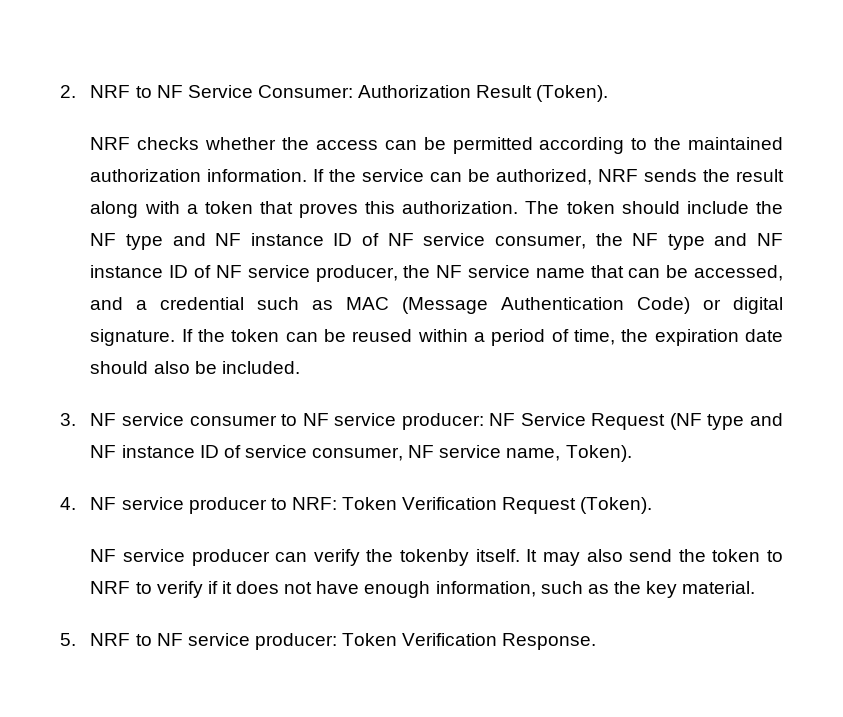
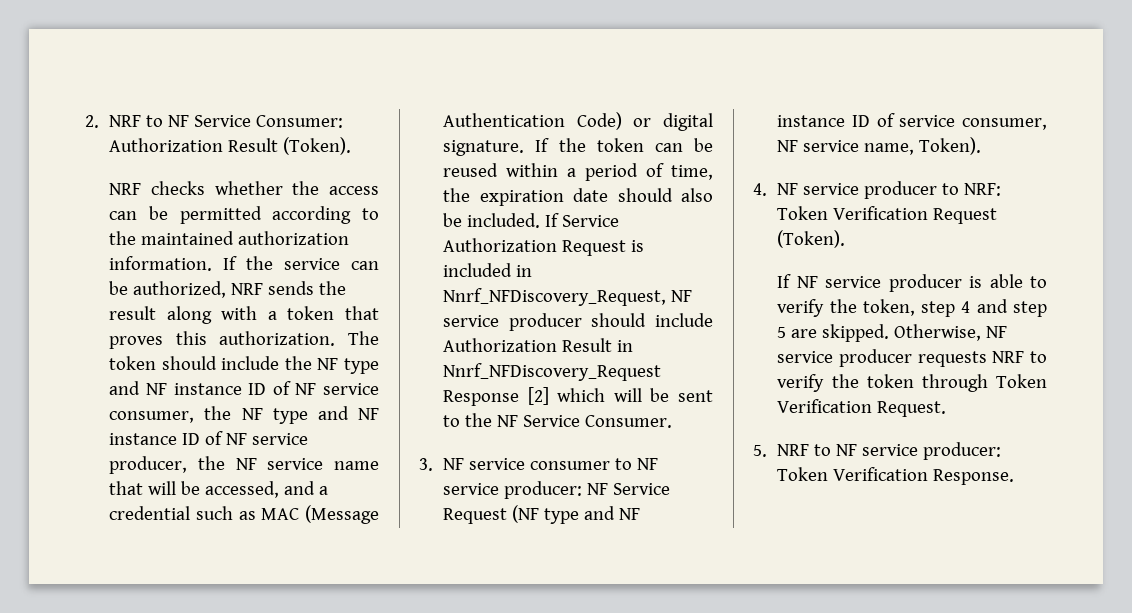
[628,268,661,278] can -> [148,481,177,495] will
(300, 367) none -> [545,213,620,227] [443,238,645,256] [443,263,533,277] [443,288,693,306] [443,313,713,331] [443,338,634,352] [443,363,662,381] [443,387,713,406] [443,413,673,428] If Service Authorization Request is included in Nnrf_NFDiscovery_Request, NF service producer should include Authorization Result in Nnrf_NFDiscovery_Request Response [2] which will be sent to the NF Service Consumer.
[90,549,783,566] [90,581,756,598] NF service producer can verify the tokenby itself. It may also send the token to NRF to verify if it does not have enough information, such as the key material. -> [777,274,1047,292] [777,299,1047,317] [777,324,1008,342] [777,349,1047,367] [777,374,1047,392] [777,399,947,417] If NF service producer is able to verify the token, step 4 and step 5 are skipped. Otherwise, NF service producer requests NRF to verify the token through Token Verification Request.

